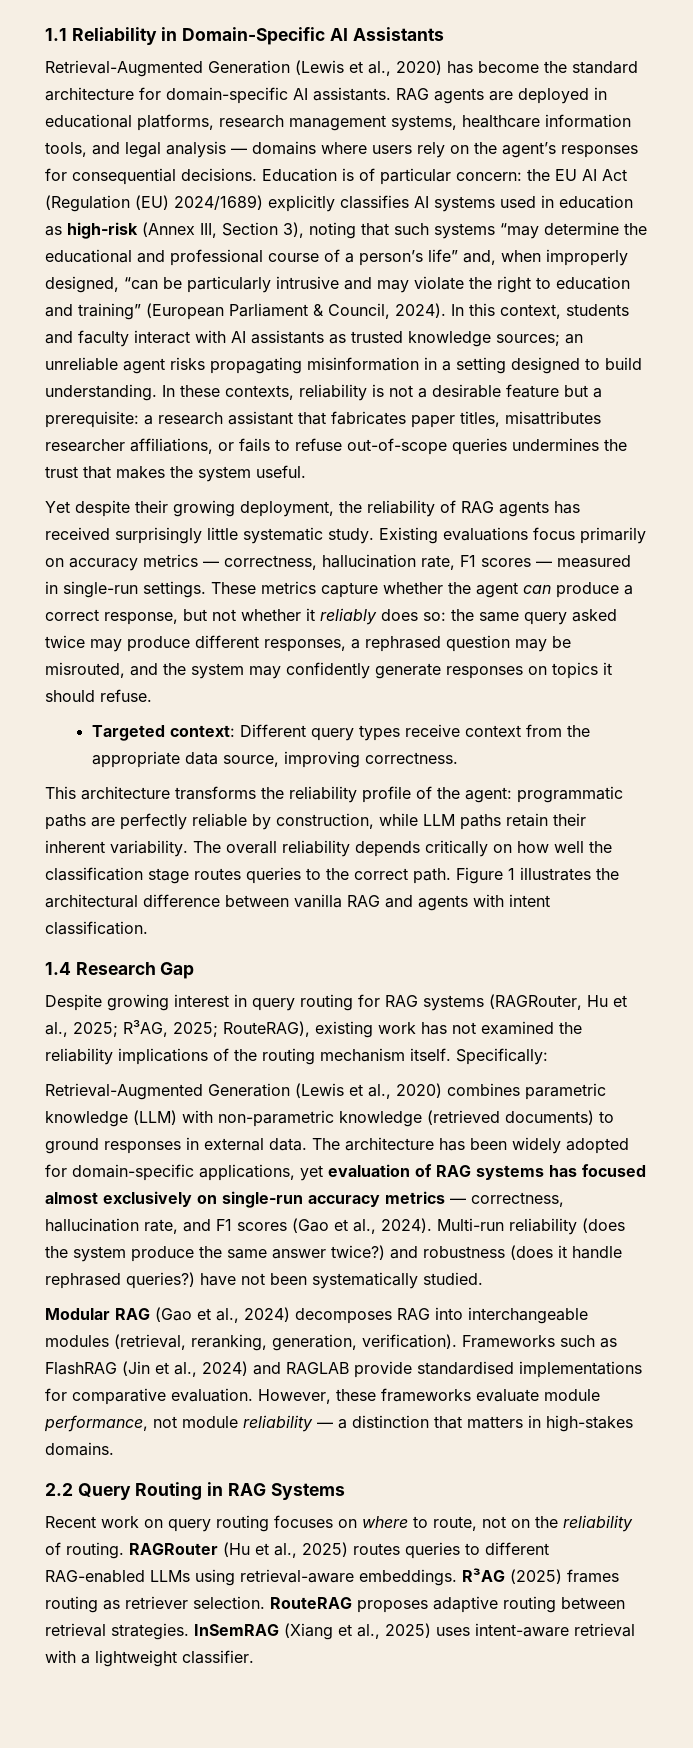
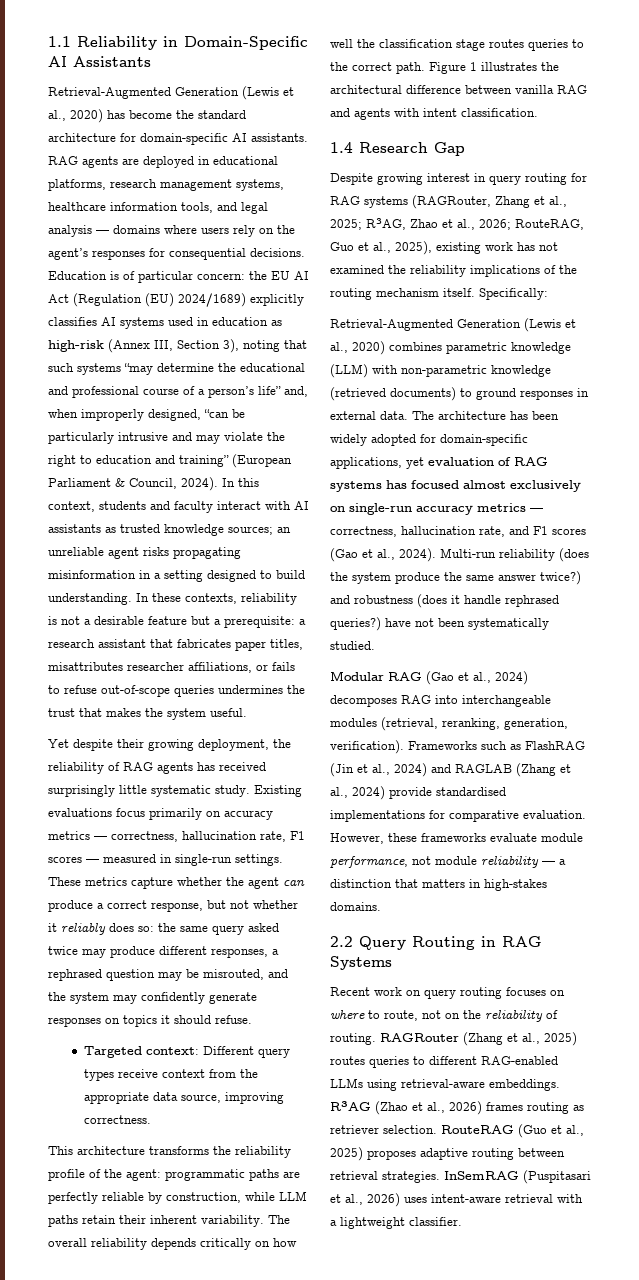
[587,995,608,1007] Hu -> [495,196,530,208] Zhang
[173,1021,310,1037] 2025; RouteRAG), -> [410,219,584,230] [330,241,432,255] Zhao et al., 2026; RouteRAG, Guo et al., 2025),
(349, 1368) none -> [516,763,571,777] [330,786,385,800] (Zhang et al., 2024)
[223,1542,250,1557] (Hu -> [463,1032,503,1046] (Zhang
[510,1569,562,1584] (2025) -> [375,1101,482,1115] (Zhao et al., 2026)
(352, 1603) none -> [518,1124,584,1138] [330,1147,363,1161] (Guo et al., 2025)
[284,1623,431,1640] (Xiang et al., 2025) -> [523,1170,591,1184] [330,1193,400,1207] (Puspitasari et al., 2026)

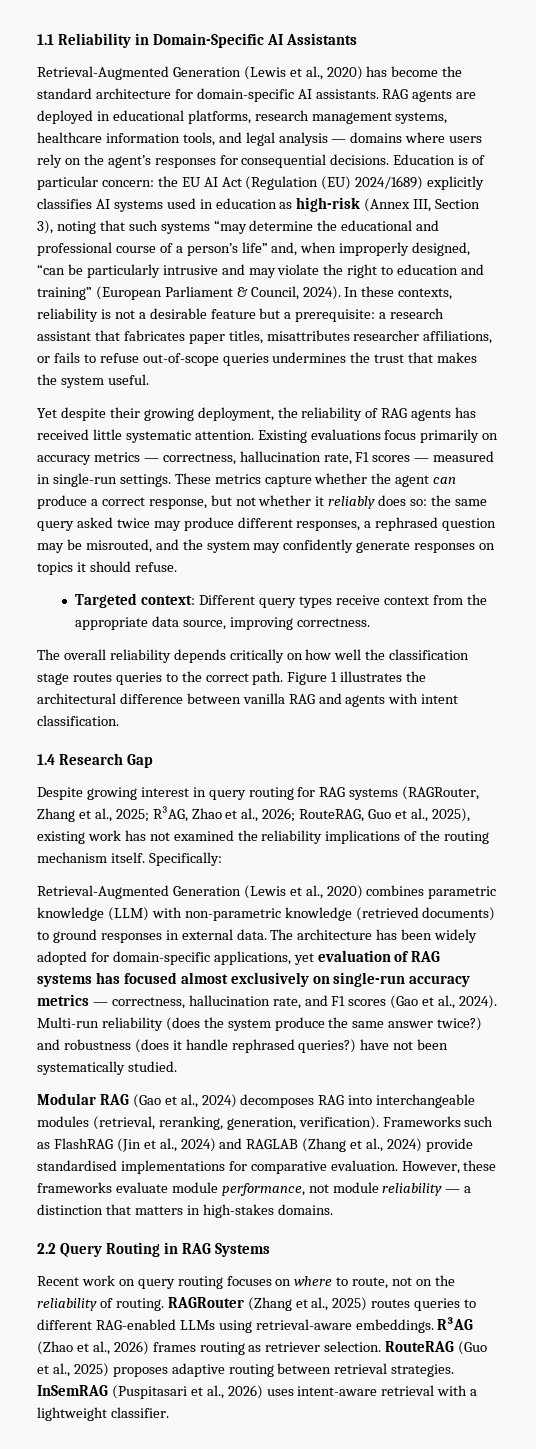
[238,478,259,487] [48,501,309,513] [48,524,291,536] [48,547,241,559] [48,570,305,582] [48,593,149,605] this context, students and faculty interact with AI assistants as trusted knowledge sources; an unreliable agent risks propagating misinformation in a setting designed to build understanding. In -> (359, 292) none
[48,785,115,797] surprisingly -> (89, 434) none
[215,785,250,797] study. -> [194,430,254,440] attention.
[48,1146,291,1158] [48,1169,300,1181] [48,1191,307,1204] [48,1215,264,1227] This architecture transforms the reliability profile of the agent: programmatic paths are perfectly reliable by construction, while LLM paths retain their inherent variability. -> (370, 622) none

